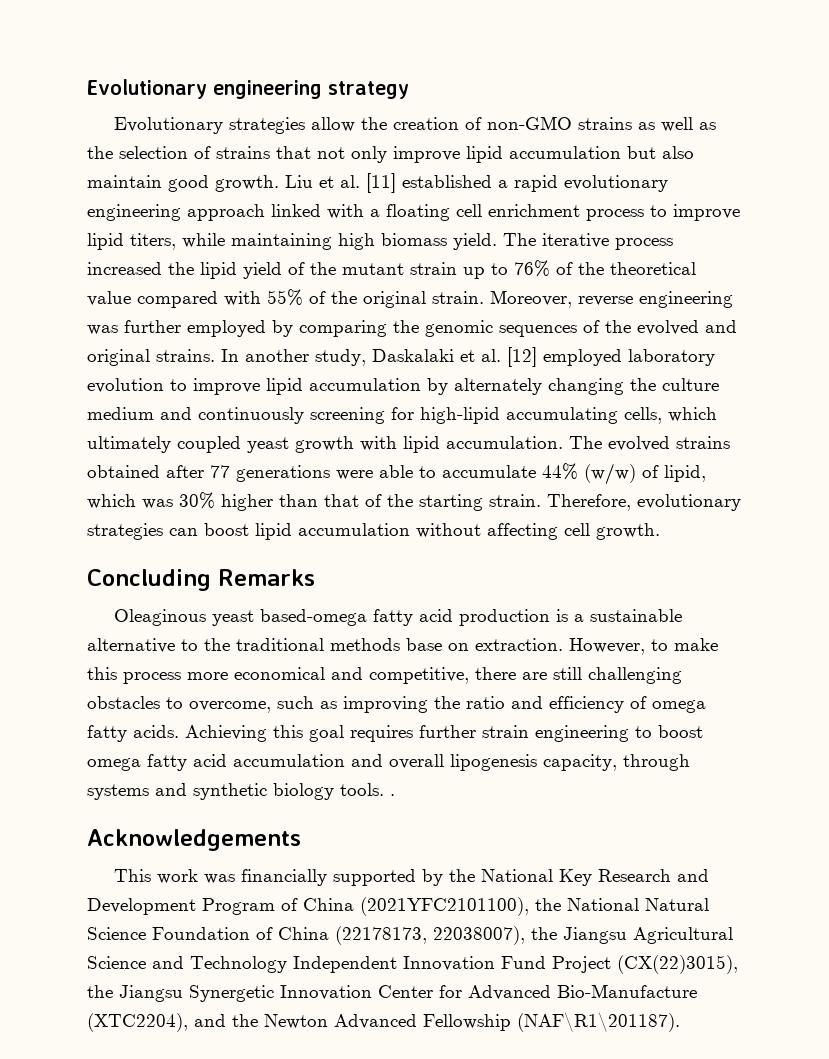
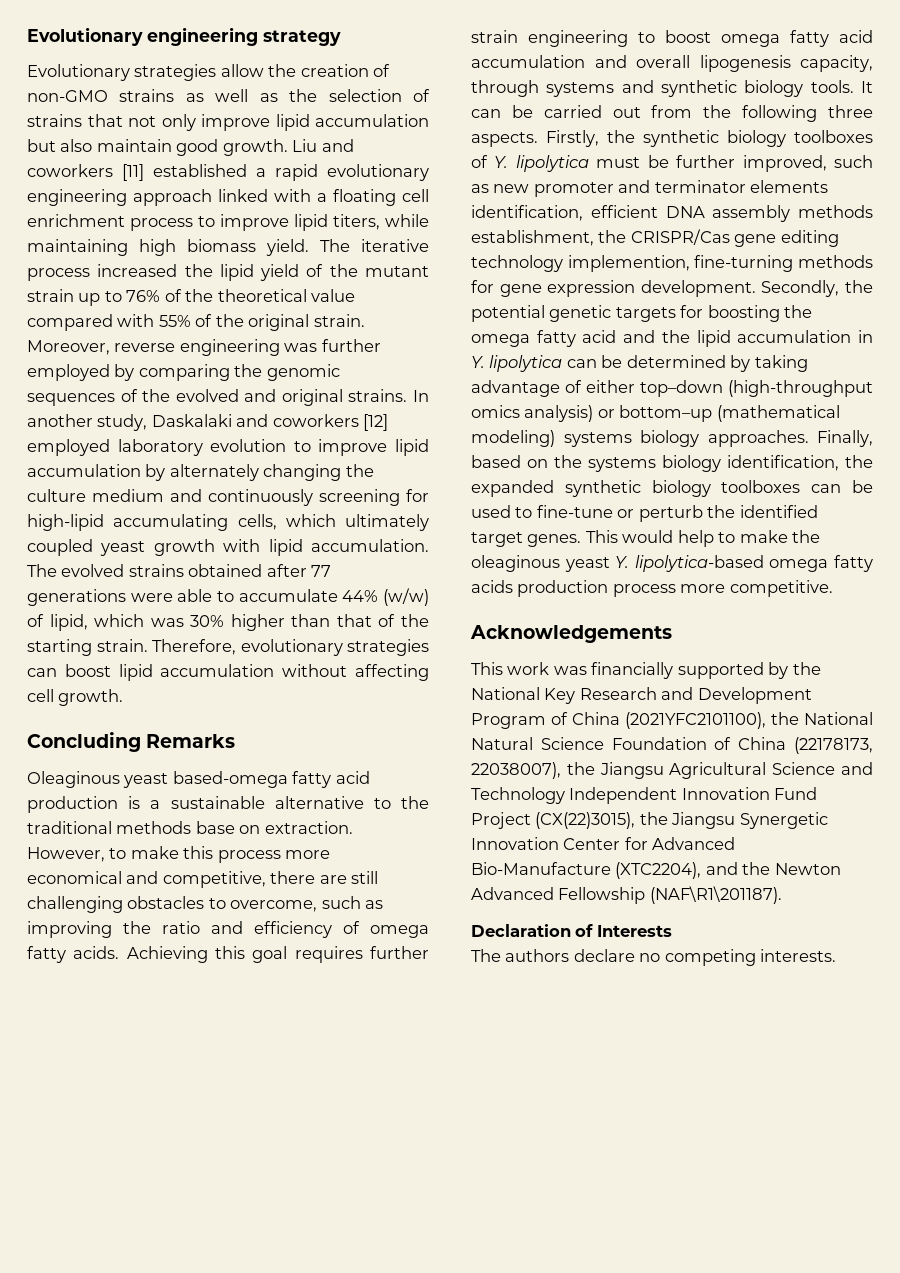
[319,175,360,188] et al. -> [321,139,354,152] [27,164,113,177] and coworkers
[460,349,501,362] et al. -> [236,414,359,427] and coworkers
[390,794,395,796] . -> [861,81,873,93] [471,105,873,122] [471,130,873,147] [471,155,873,172] [471,180,829,197] [471,205,873,222] [471,229,839,247] [471,255,873,272] [471,280,873,297] [471,305,813,322] [471,330,873,347] [471,355,808,372] [471,380,873,397] [471,405,840,422] [471,430,873,447] [471,455,873,472] [471,480,873,497] [471,505,818,522] [471,530,821,547] [471,555,873,572] [471,580,833,597] It can be carried out from the following three aspects. Firstly, the synthetic biology toolboxes of Y. lipolytica must be further improved, such as new promoter and terminator elements identification, efficient DNA assembly methods establishment, the CRISPR/Cas gene editing technology implemention, fine-turning methods for gene expression development. Secondly, the potential genetic targets for boosting the omega fatty acid and the lipid accumulation in Y. lipolytica can be determined by taking advantage of either top–down (high-throughput omics analysis) or bottom–up (mathematical modeling) systems biology approaches. Finally, based on the systems biology identification, the expanded synthetic biology toolboxes can be used to fine-tune or perturb the identified target genes. This would help to make the oleaginous yeast Y. lipolytica-based omega fatty acids production process more competitive.
(680, 1022) none -> [471,924,672,937] [471,949,837,966] // Declaration of Interests // The authors declare no competing interests.

